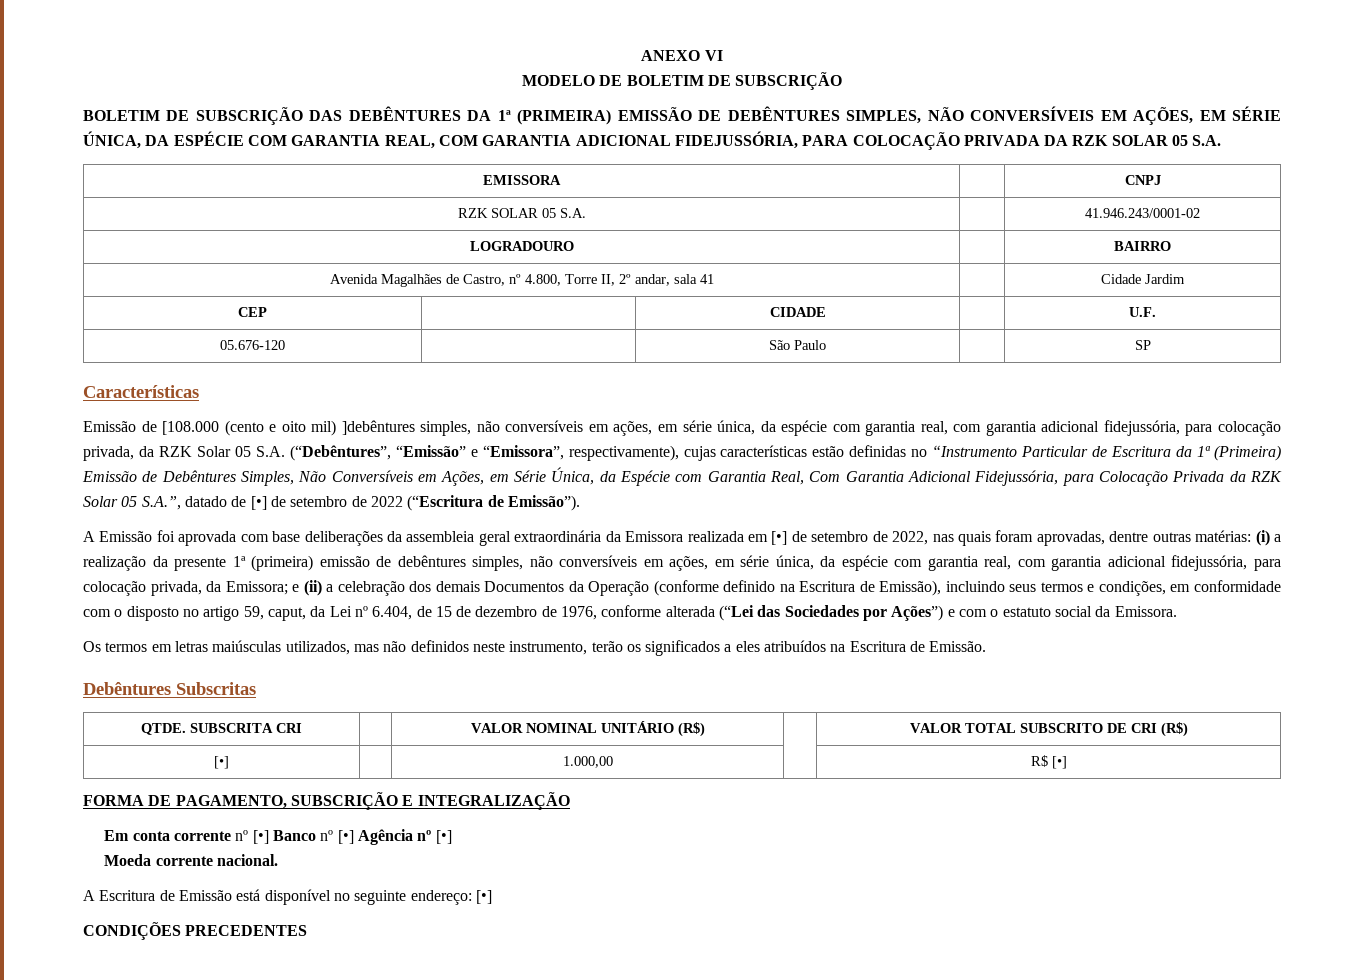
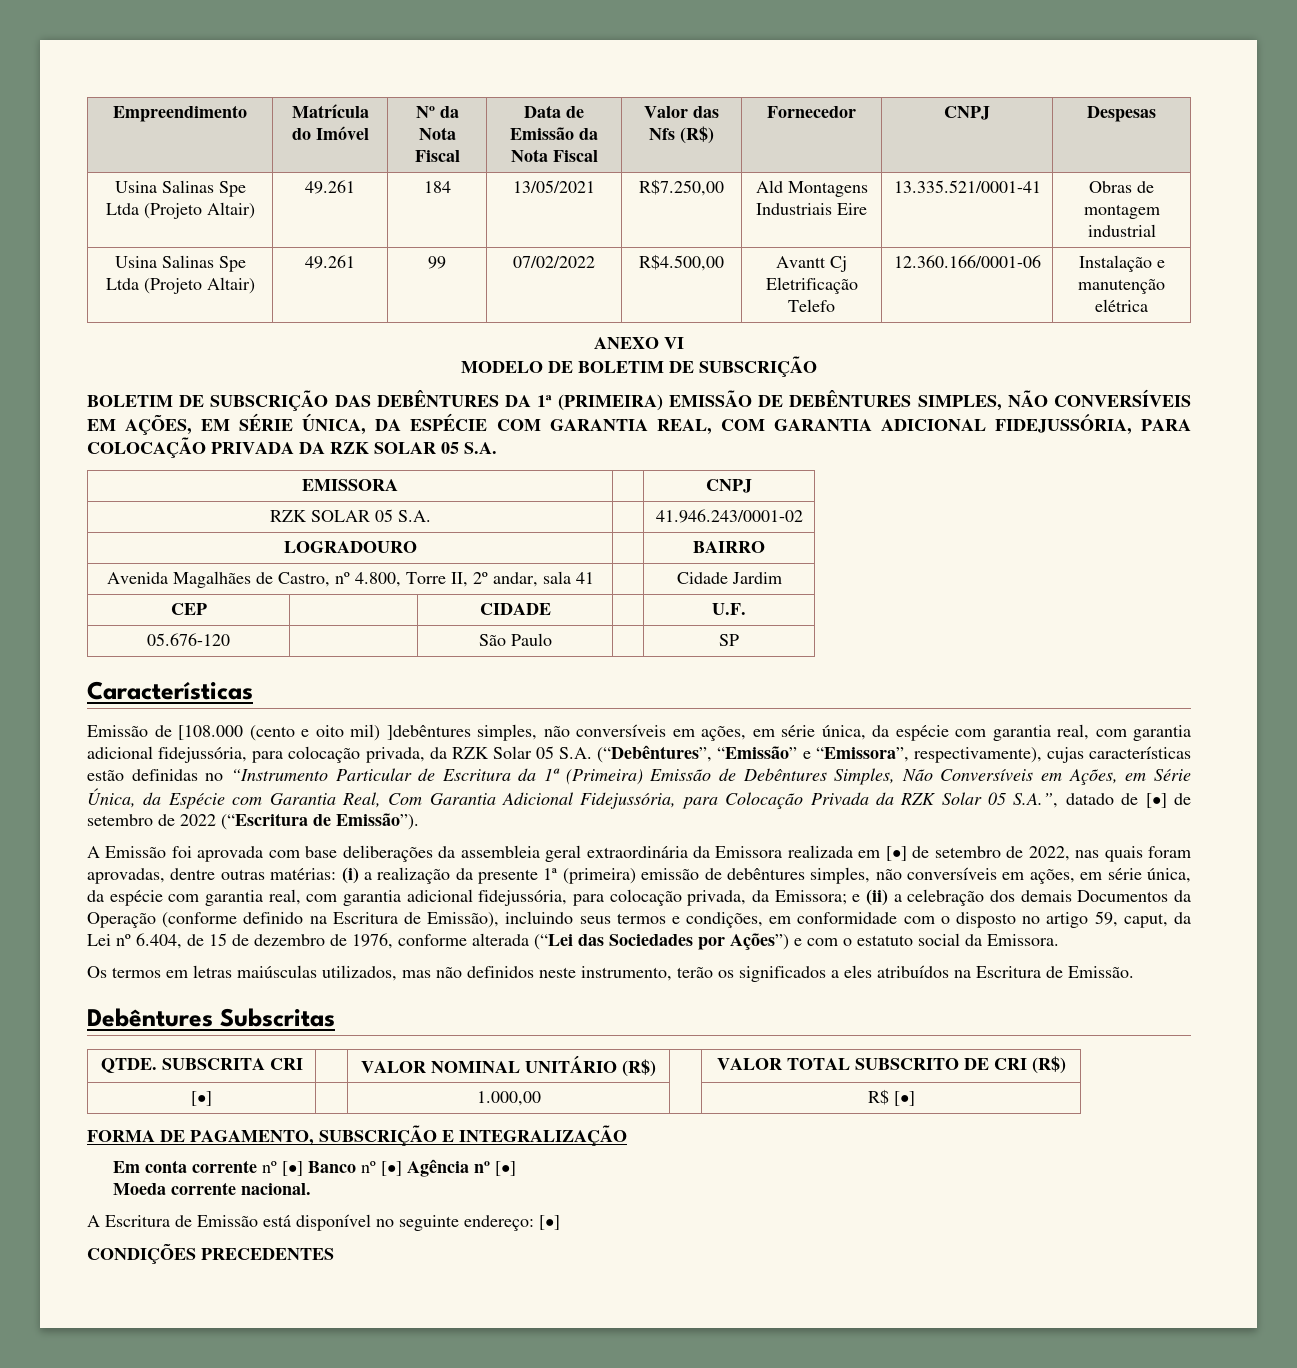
(641, 55) none -> [113,105,247,122] [291,104,369,118] [291,126,369,140] [415,106,459,118] [418,127,456,140] [414,150,460,162] [524,105,584,118] [510,127,598,140] [510,149,598,162] [644,106,719,118] [649,126,714,144] [767,106,856,118] [944,106,990,120] [1087,106,1156,122] [114,180,246,197] [105,202,255,219] [305,180,355,194] [423,181,451,193] [513,180,595,193] [639,179,724,196] [755,180,868,197] [756,203,867,215] [893,180,1041,193] [1089,181,1154,193] [1083,204,1160,219] [1087,224,1156,237] [114,255,246,272] [105,277,255,294] [305,255,355,269] [428,256,446,269] [513,256,595,268] [639,254,724,271] [776,256,847,272] [765,277,858,294] [788,299,835,312] [893,255,1041,268] [1078,255,1165,272] [1078,279,1165,294] [1095,299,1148,312] Empreendimento | Matrícula do Imóvel | Nº da Nota Fiscal | Data de Emissão da Nota Fiscal | Valor das Nfs (R$) | Fornecedor | CNPJ | Despesas // Usina Salinas Spe Ltda (Projeto Altair) | 49.261 | 184 | 13/05/2021 | R$7.250,00 | Ald Montagens Industriais Eire | 13.335.521/0001-41 | Obras de montagem industrial // Usina Salinas Spe Ltda (Projeto Altair) | 49.261 | 99 | 07/02/2022 | R$4.500,00 | Avantt Cj Eletrificação Telefo | 12.360.166/0001-06 | Instalação e manutenção elétrica //

